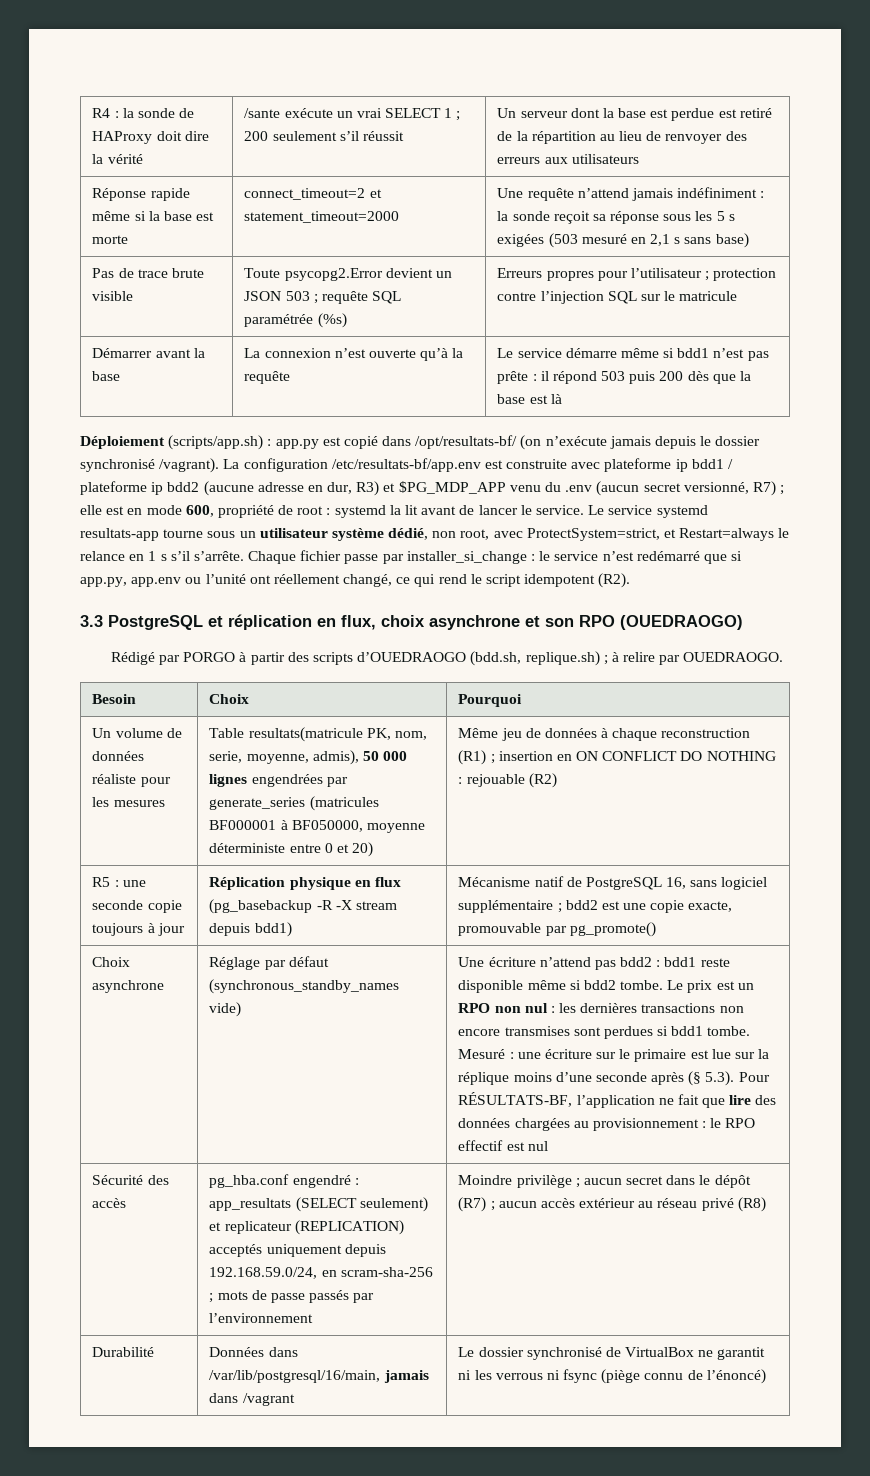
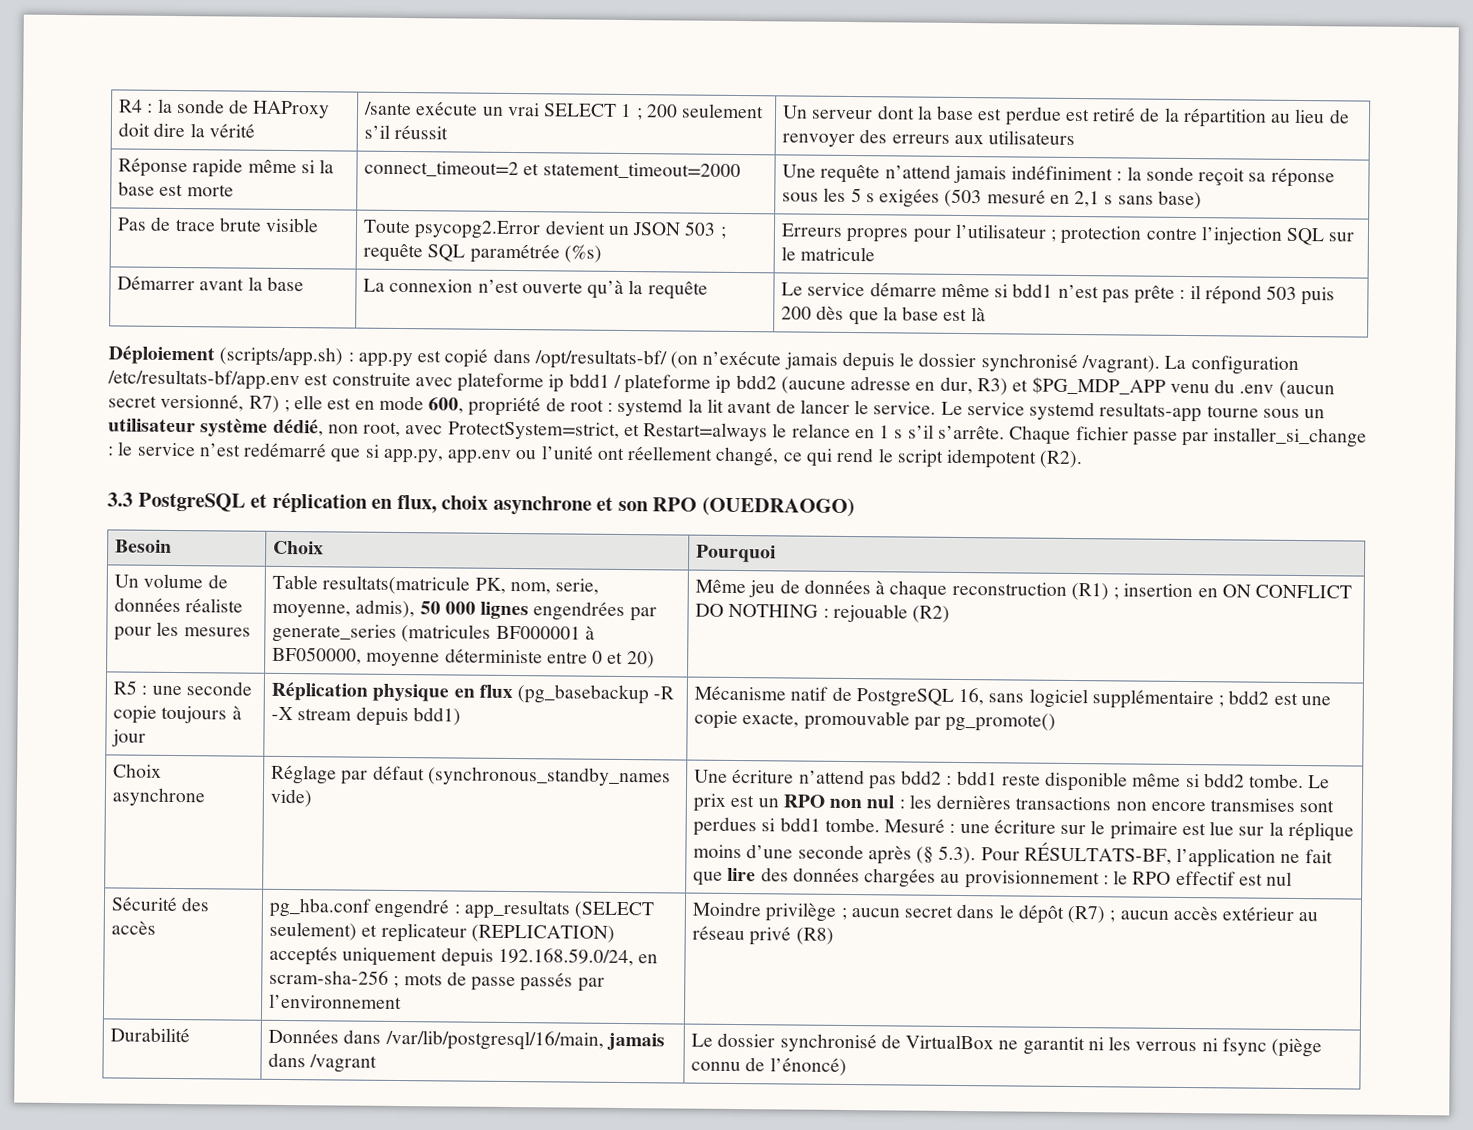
[110,651,784,666] // Rédigé par PORGO à partir des scripts d’OUEDRAOGO (bdd.sh, replique.sh) ; à relire par OUEDRAOGO. -> (855, 507) none

